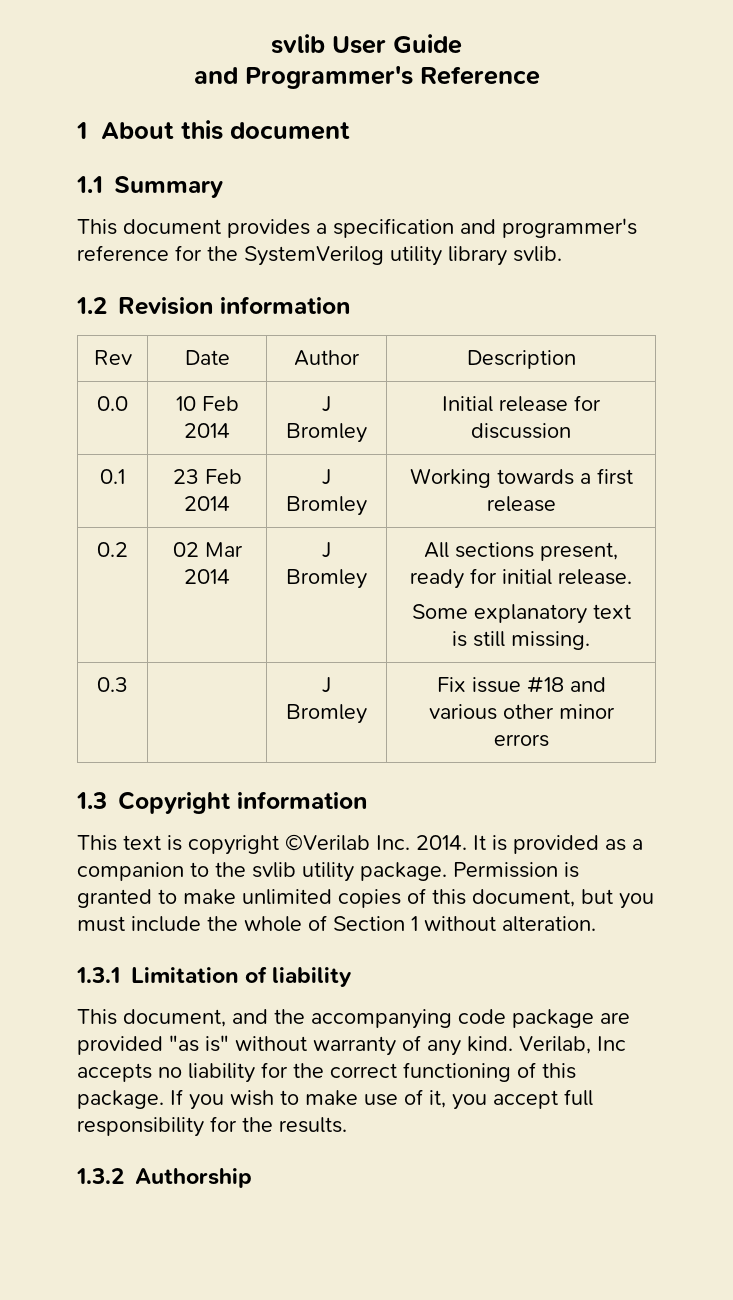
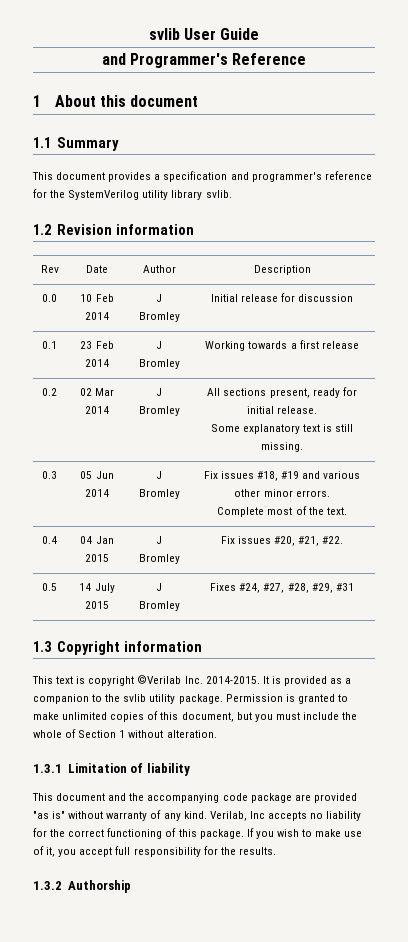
[322,677,331,693] [286,704,367,724] [436,676,564,693] | J Bromley | Fix issue #18 -> [80,471,114,479] [85,489,109,497] [156,471,162,479] [138,489,180,499] [203,471,300,481] 05 Jun 2014 | J Bromley | Fix issues #18, #19
[493,734,549,747] errors -> [295,490,330,497] [217,506,347,517] [42,536,57,544] [80,536,114,544] [85,554,109,562] [156,536,162,544] [138,554,180,564] [220,536,344,546] [42,583,57,591] [79,583,115,593] [85,601,109,609] [156,583,162,591] [138,601,180,611] [210,583,354,593] errors. // Complete most of the text. // 0.4 | 04 Jan 2015 | J Bromley | Fix issues #20, #21, #22. // 0.5 | 14 July 2015 | J Bromley | Fixes #24, #27, #28, #29, #31
[416,835,467,850] 2014. -> [205,676,260,684] 2014-2015.
[123,1009,226,1027] document, -> [56,793,106,801] document

